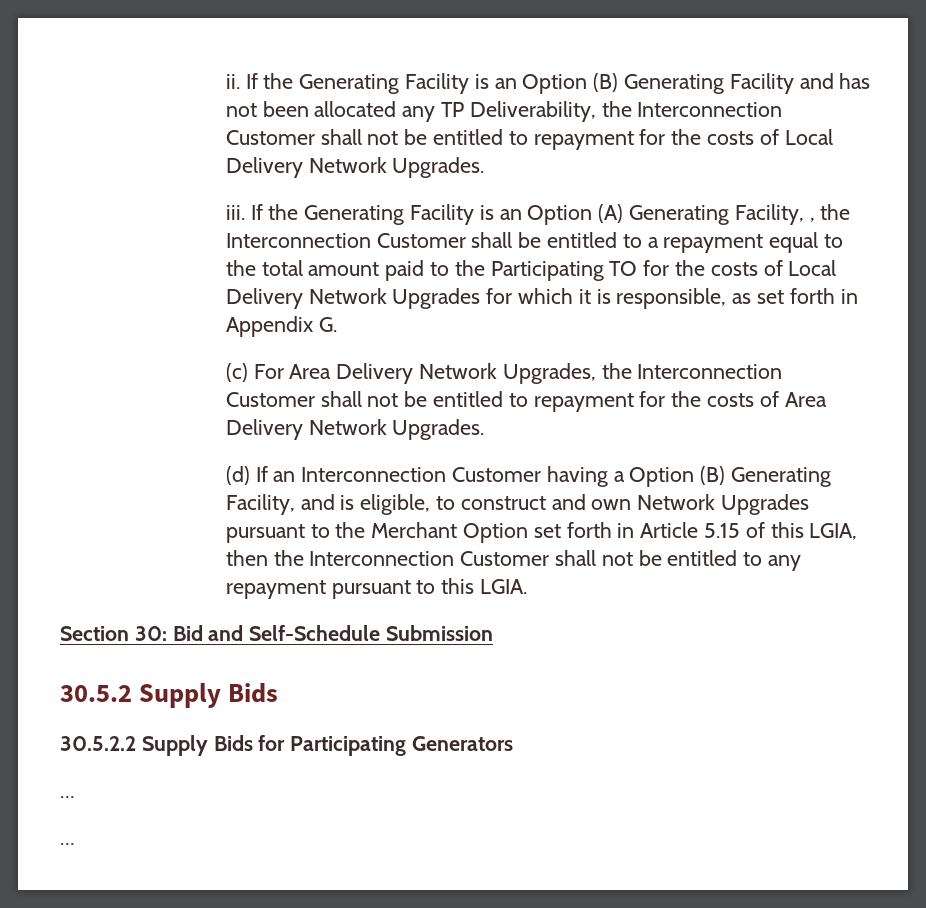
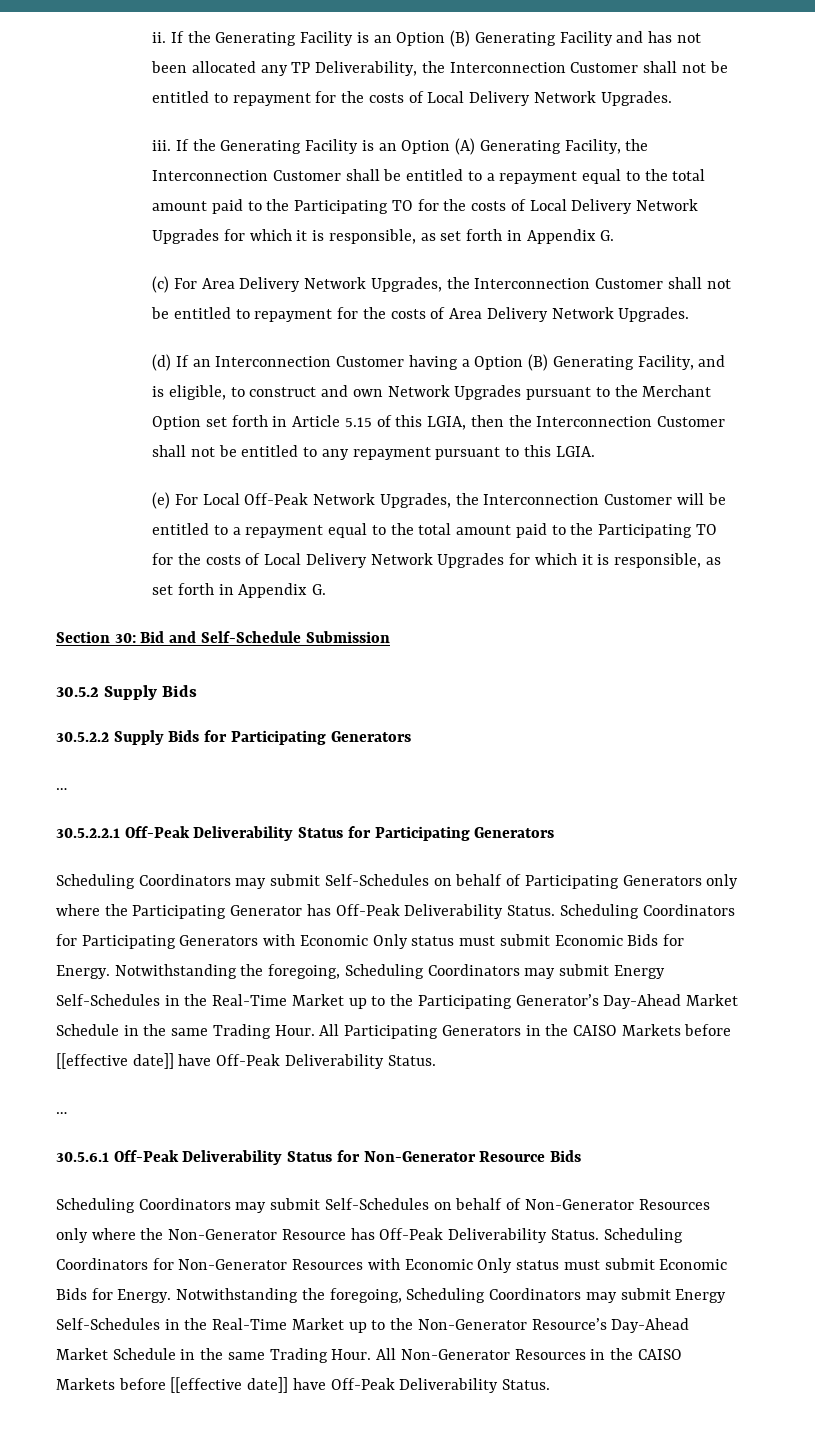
[809,218,815,222] , -> (621, 146) none
(527, 586) none -> [152,492,726,509] [152,523,717,538] [152,553,721,568] [152,583,327,598] // (e) For Local Off-Peak Network Upgrades, the Interconnection Customer will be entitled to a repayment equal to the total amount paid to the Participating TO for the costs of Local Delivery Network Upgrades for which it is responsible, as set forth in Appendix G.
[60,843,75,845] … -> [56,826,555,841] [56,874,739,889] [56,904,735,919] [56,934,684,949] [56,964,665,979] [56,994,738,1009] [56,1024,732,1039] [56,1053,436,1069] [56,1112,67,1114] [56,1150,582,1165] [56,1198,710,1213] [56,1228,683,1243] [56,1258,728,1273] [56,1288,727,1303] [56,1318,690,1333] [56,1348,682,1363] [56,1377,551,1393] 30.5.2.2.1 Off-Peak Deliverability Status for Participating Generators // Scheduling Coordinators may submit Self-Schedules on behalf of Participating Generators only where the Participating Generator has Off-Peak Deliverability Status. Scheduling Coordinators for Participating Generators with Economic Only status must submit Economic Bids for Energy. Notwithstanding the foregoing, Scheduling Coordinators may submit Energy Self-Schedules in the Real-Time Market up to the Participating Generator’s Day-Ahead Market Schedule in the same Trading Hour. All Participating Generators in the CAISO Markets before [[effective date]] have Off-Peak Deliverability Status. // … // 30.5.6.1 Off-Peak Deliverability Status for Non-Generator Resource Bids // Scheduling Coordinators may submit Self-Schedules on behalf of Non-Generator Resources only where the Non-Generator Resource has Off-Peak Deliverability Status. Scheduling Coordinators for Non-Generator Resources with Economic Only status must submit Economic Bids for Energy. Notwithstanding the foregoing, Scheduling Coordinators may submit Energy Self-Schedules in the Real-Time Market up to the Non-Generator Resource’s Day-Ahead Market Schedule in the same Trading Hour. All Non-Generator Resources in the CAISO Markets before [[effective date]] have Off-Peak Deliverability Status.

